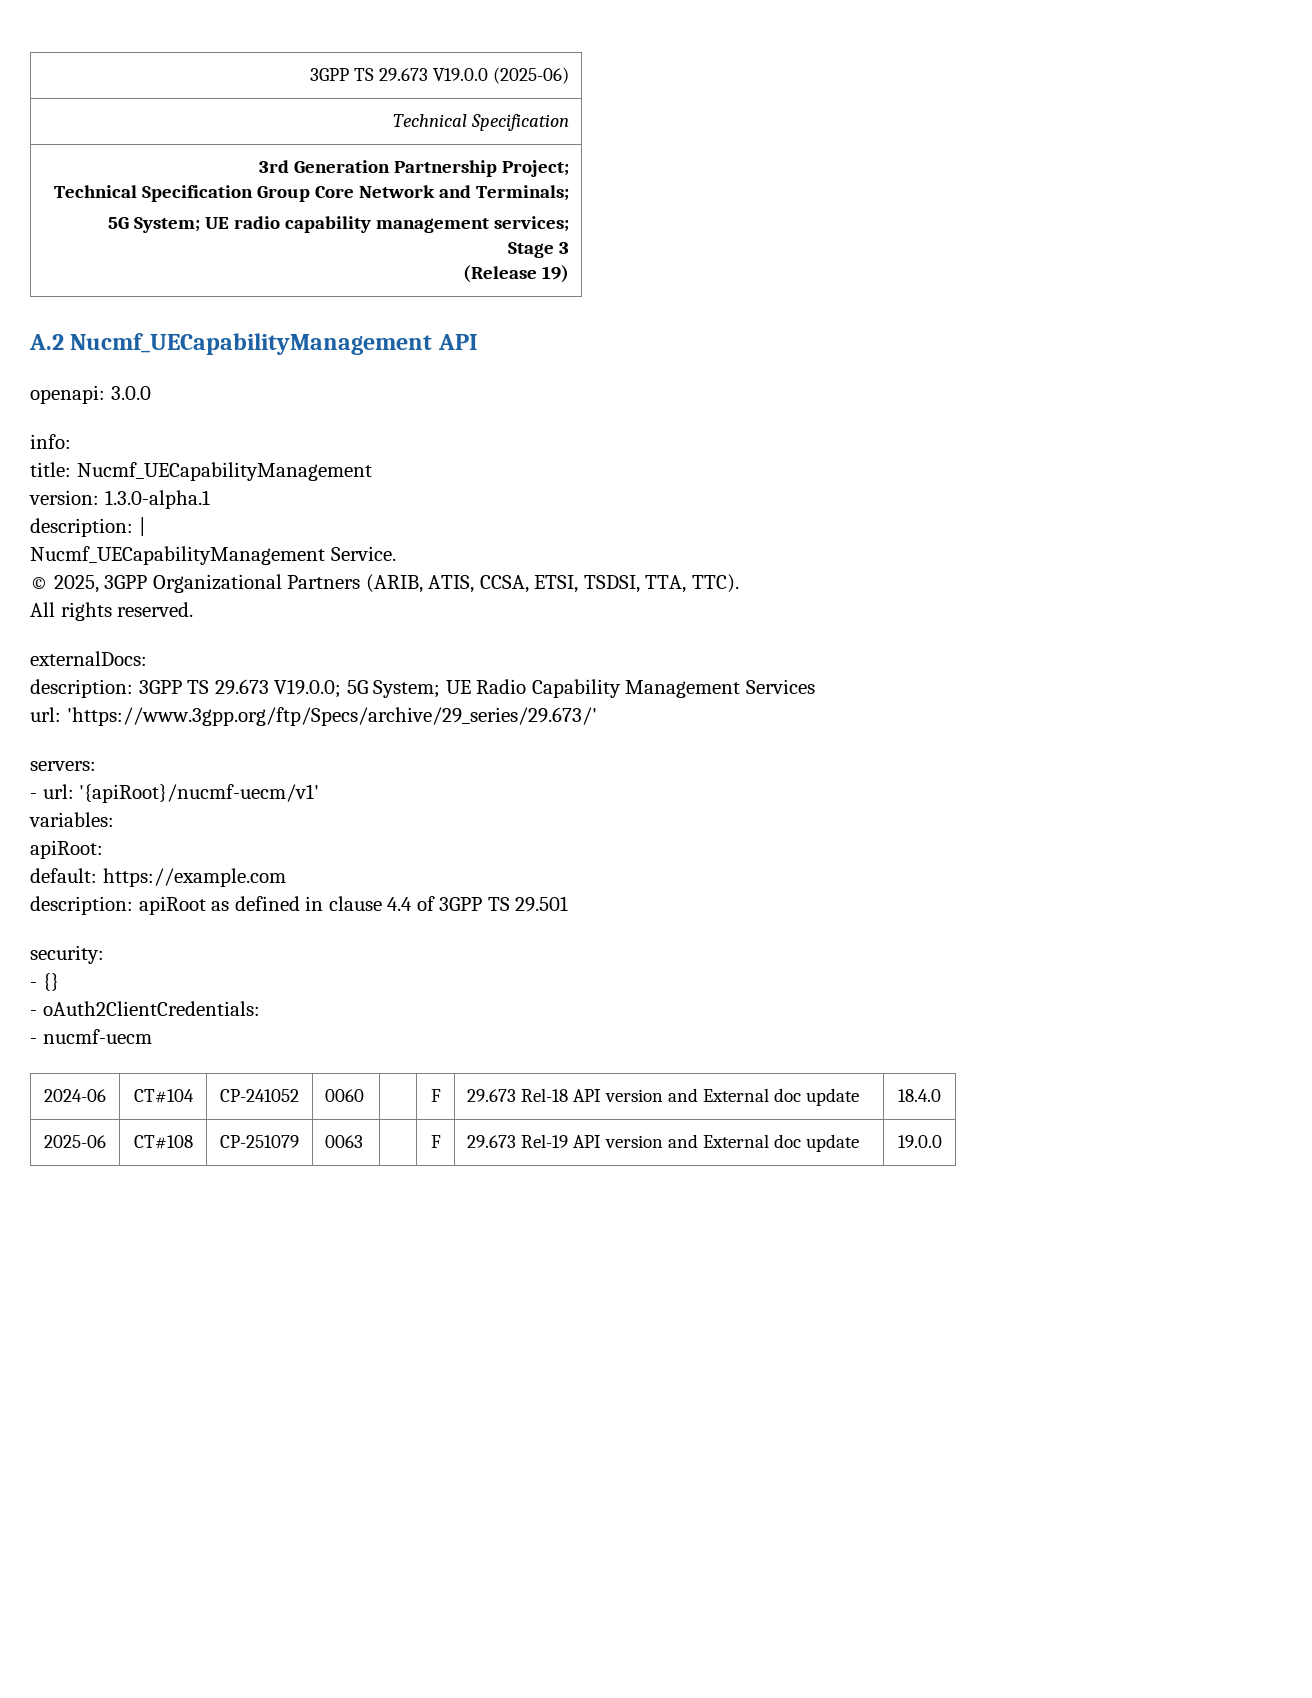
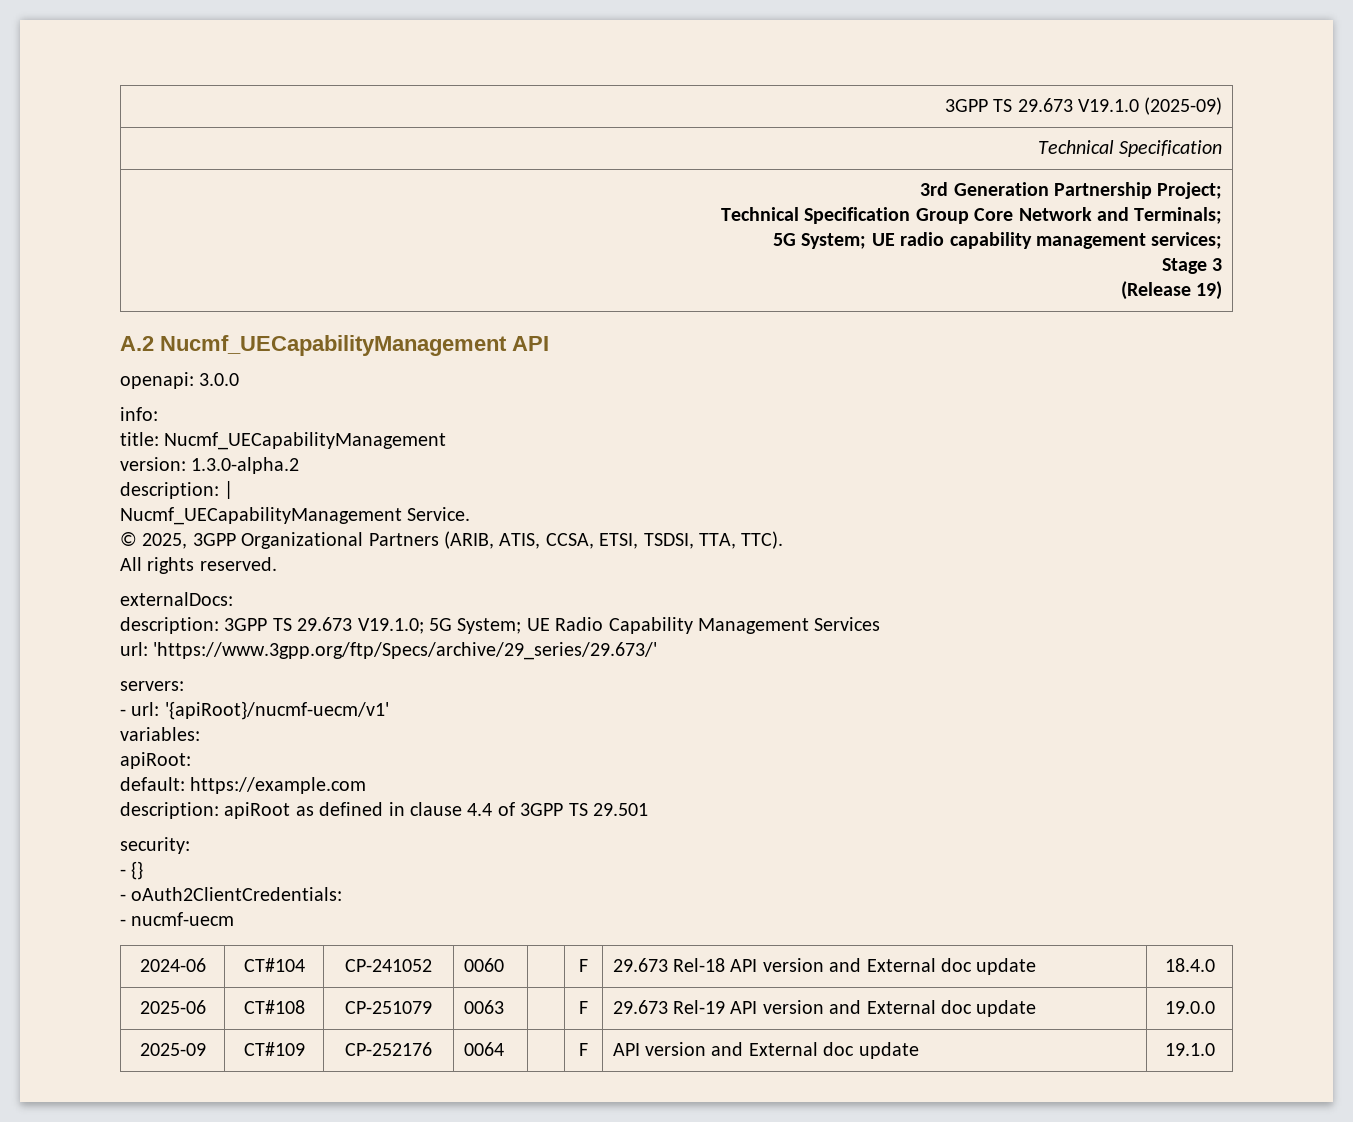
[309,67,569,84] 3GPP TS 29.673 V19.0.0 (2025-06) -> [944,97,1223,115] 3GPP TS 29.673 V19.1.0 (2025-09)
[104,490,210,509] 1.3.0-alpha.1 -> [191,457,300,474] 1.3.0-alpha.2
[274,679,342,698] V19.0.0; -> [357,618,424,634] V19.1.0;
(942, 1141) none -> [139,1043,206,1056] [243,1042,305,1056] [345,1042,432,1056] [463,1042,504,1056] [579,1043,588,1056] [612,1042,919,1059] [1164,1043,1215,1056] // 2025-09 | CT#109 | CP-252176 | 0064 | | F | API version and External doc update | 19.1.0

